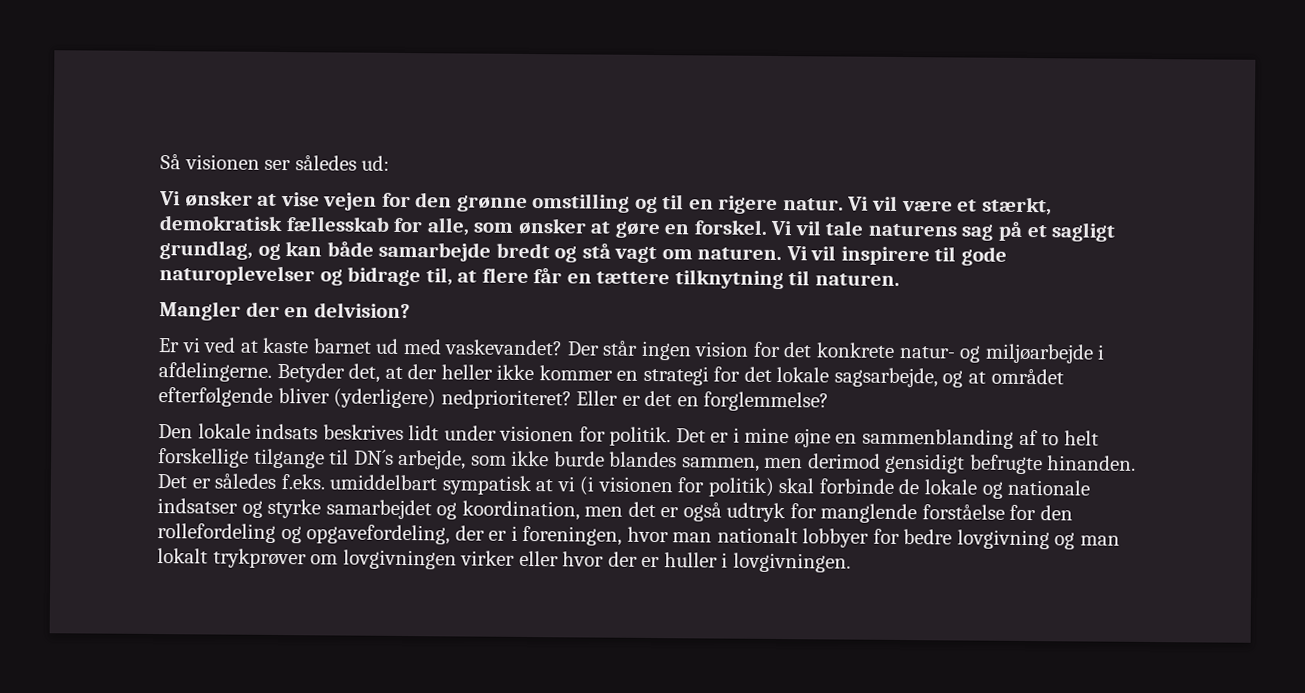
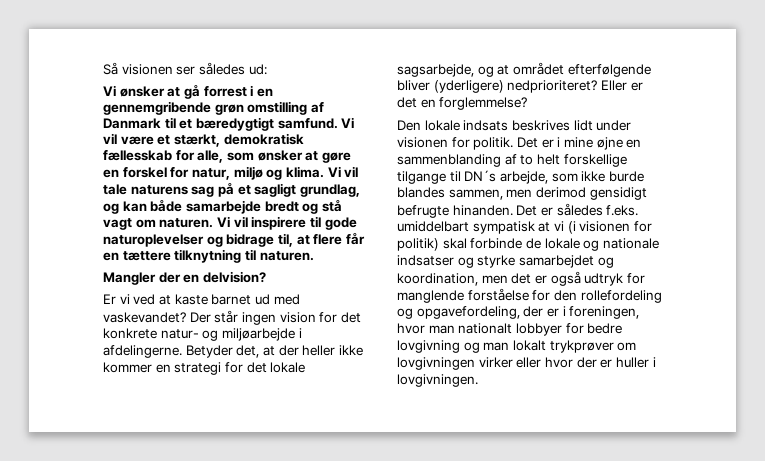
[280,192,844,215] vise vejen for den grønne omstilling og til en rigere natur. -> [183,84,273,99] [103,101,324,115] [103,117,338,131] gå forrest i en gennemgribende grøn omstilling af Danmark til et bæredygtigt samfund.
[693,219,768,235] forskel. -> [122,166,324,180] forskel for natur, miljø og klima.

